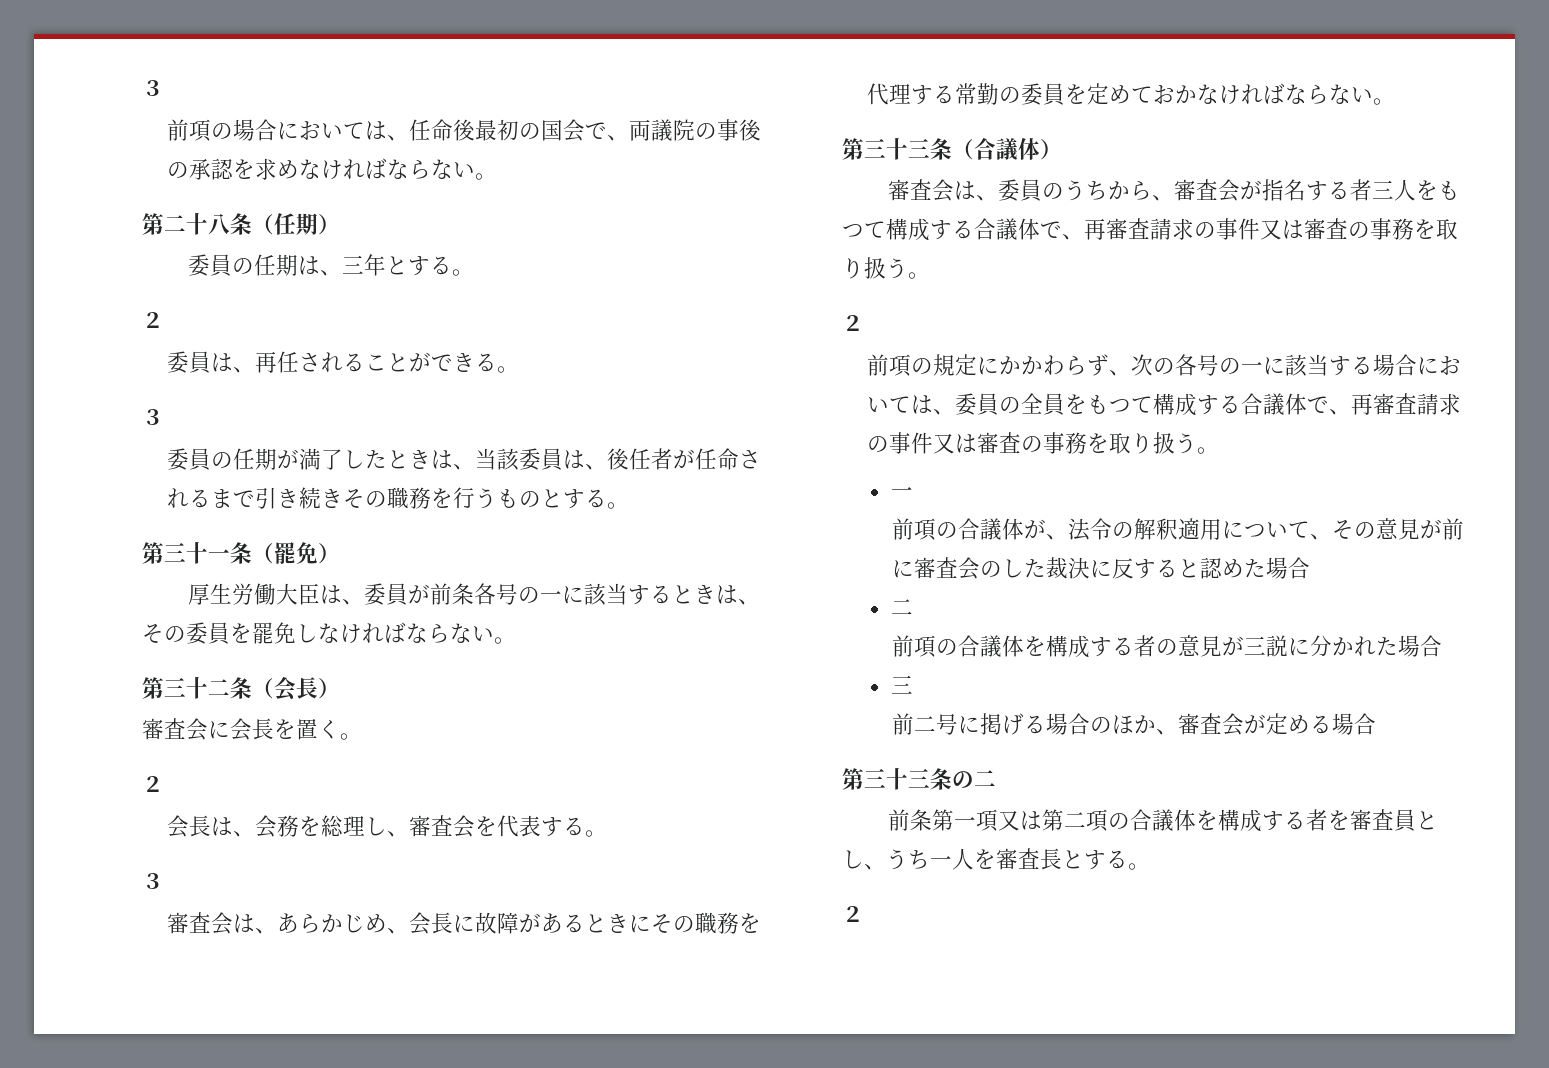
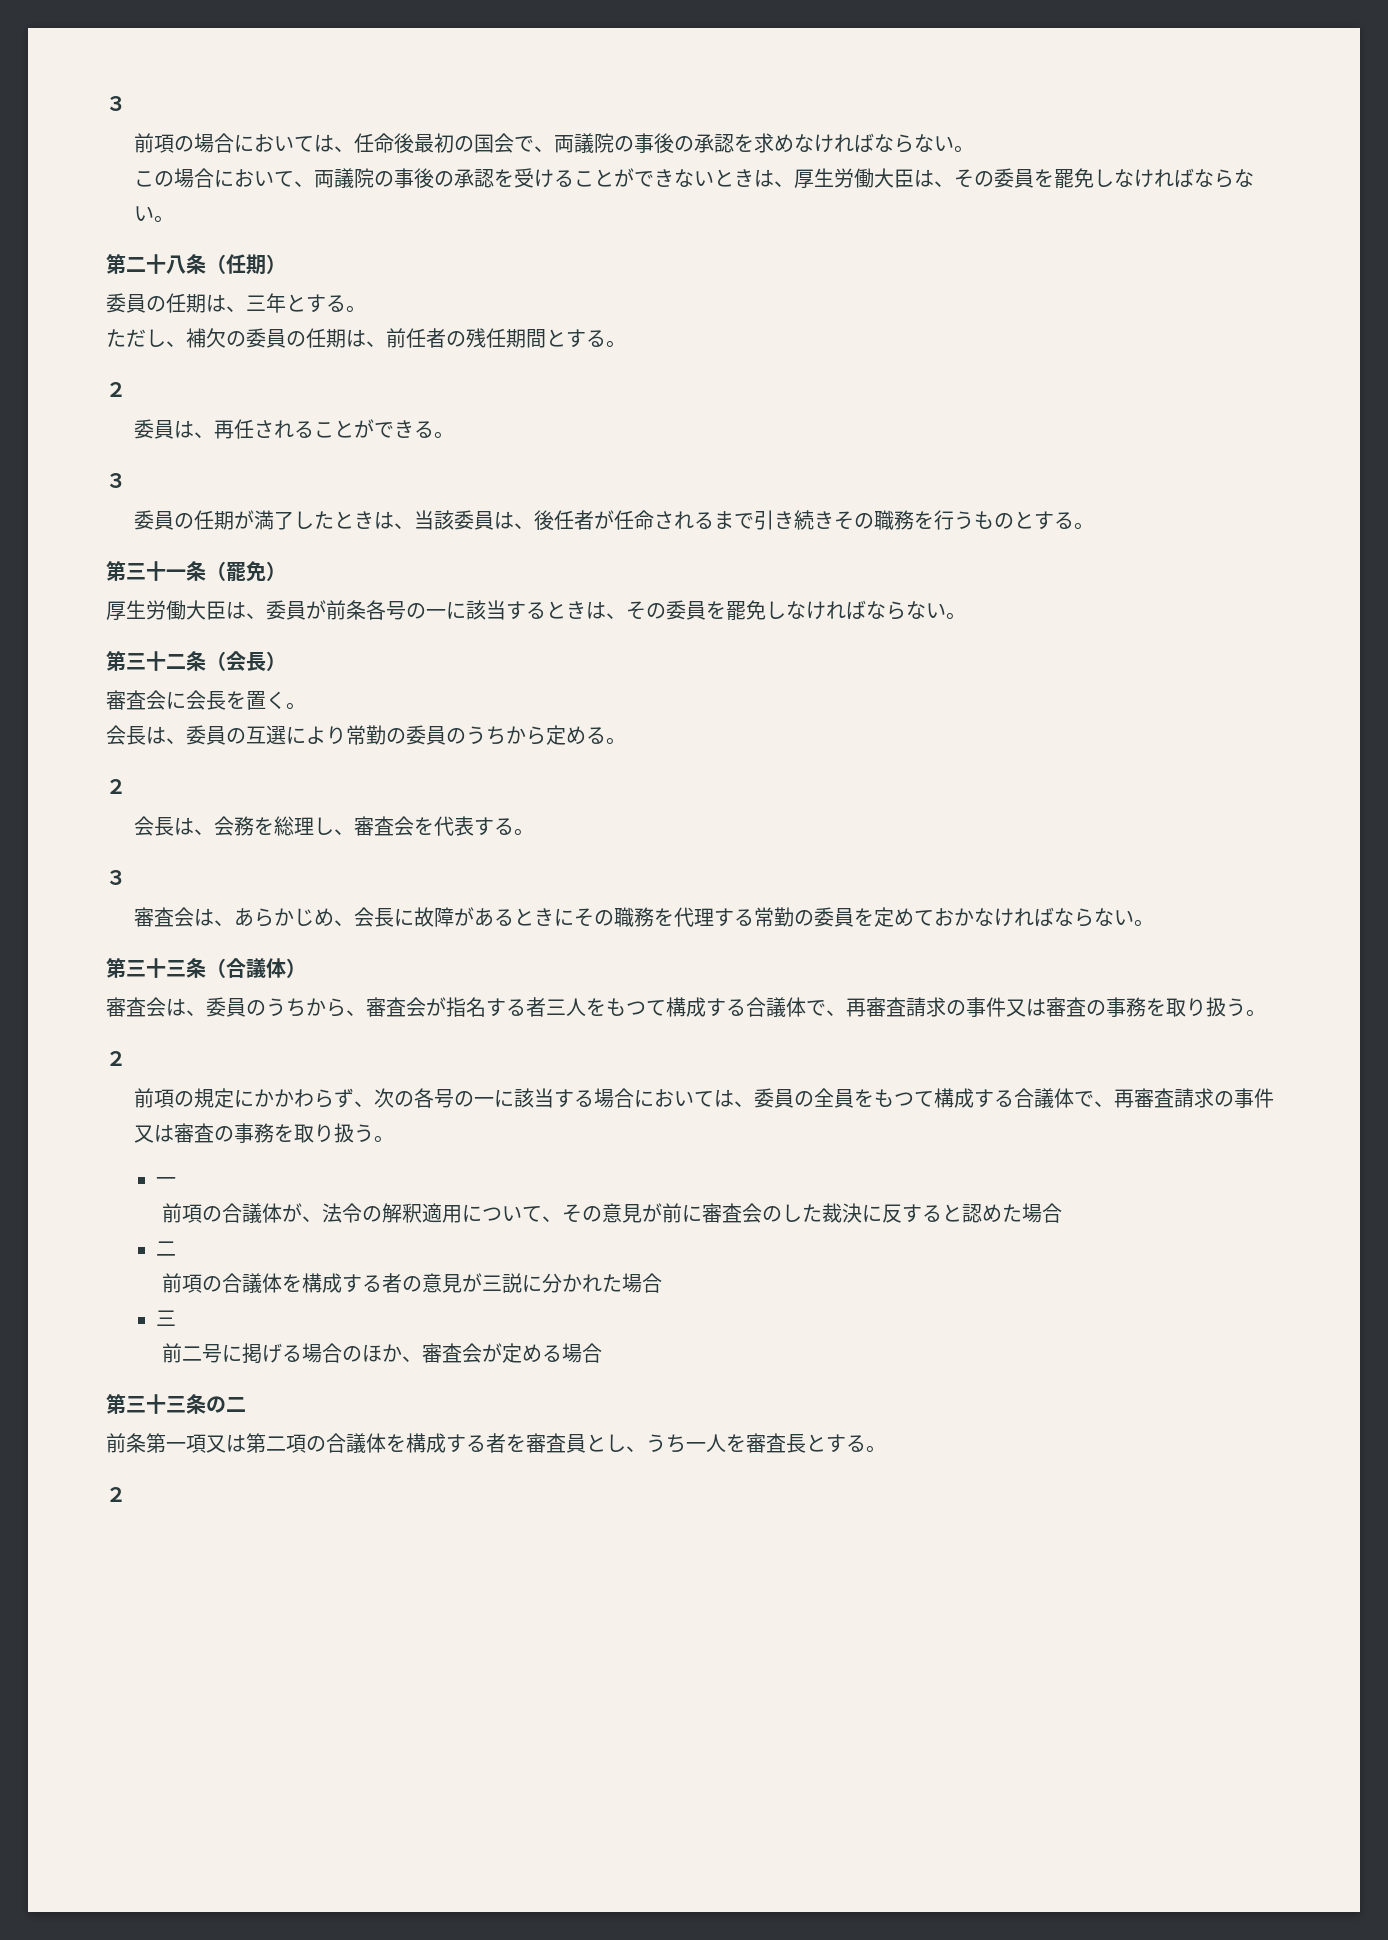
(498, 176) none -> [134,168,1255,189] [134,206,175,223] // この場合において、両議院の事後の承認を受けることができないときは、厚生労働大臣は、その委員を罷免しなければならない。
(475, 272) none -> [106,328,626,348] // ただし、補欠の委員の任期は、前任者の残任期間とする。
(362, 736) none -> [106,725,626,745] // 会長は、委員の互選により常勤の委員のうちから定める。

